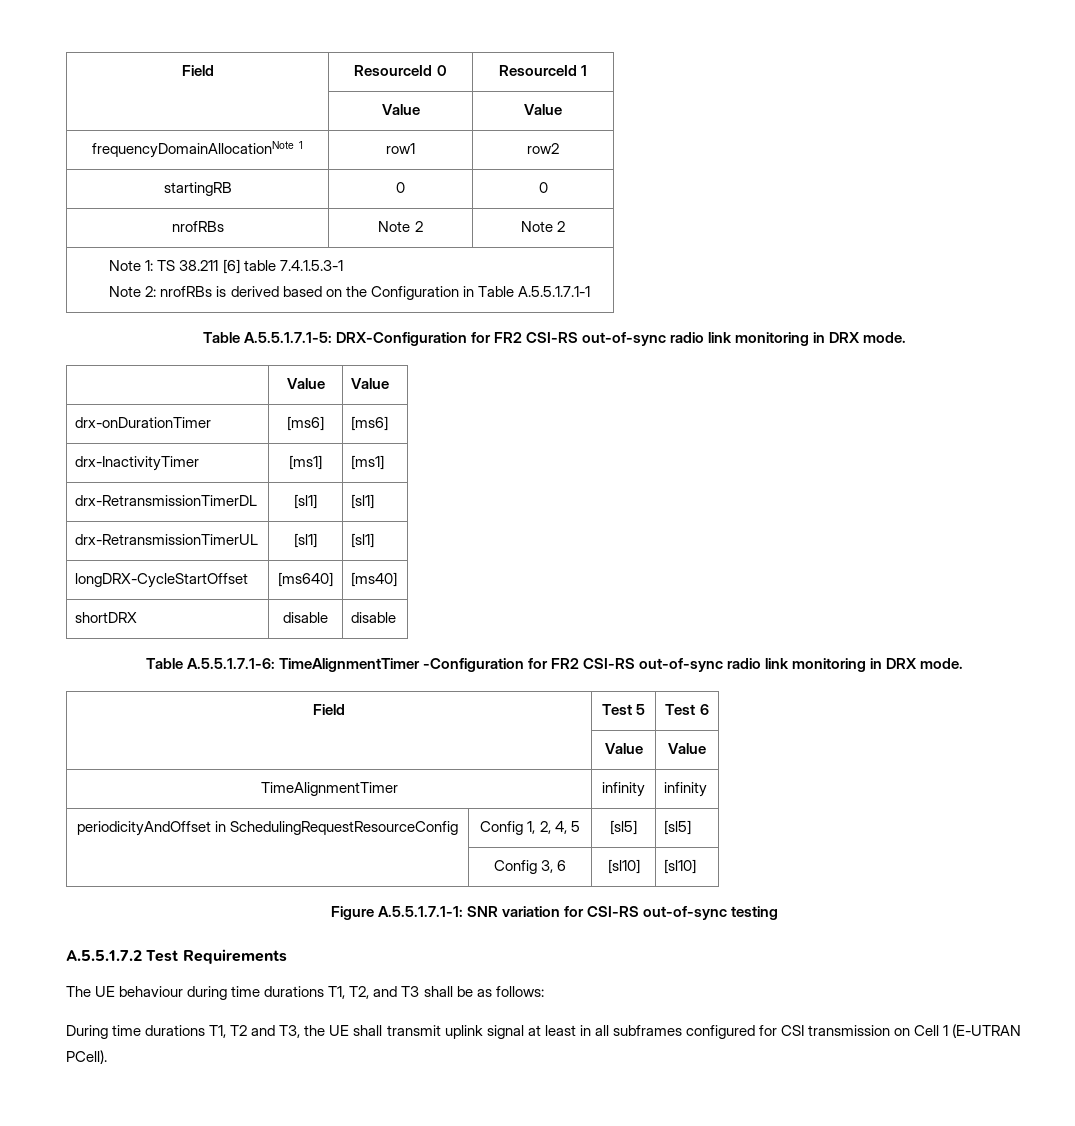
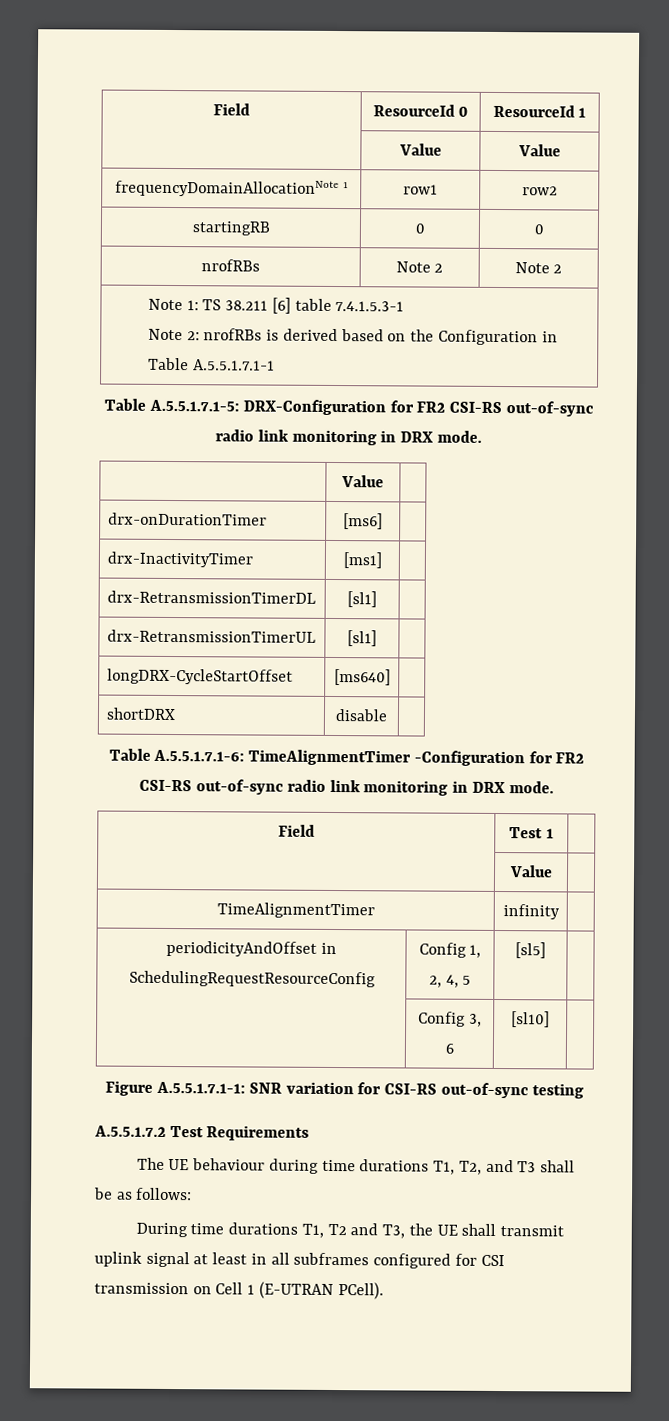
[351,378,390,389] Value -> (384, 481) none
[351,416,389,431] [ms6] -> (383, 521) none
[351,455,385,470] [ms1] -> (382, 560) none
[351,494,375,509] [sl1] -> (377, 599) none
[351,533,375,548] [sl1] -> (377, 638) none
[351,572,398,587] [ms40] -> (391, 677) none
[351,612,397,623] disable -> (388, 715) none
[636,704,646,715] [665,704,709,715] [604,743,643,754] [667,743,706,754] 5 | Test 6 // | Value | Value -> [545,828,554,839] [508,865,553,878] 1 | // | Value |
[664,782,708,797] infinity -> (560, 912) none
[664,820,692,835] [sl5] -> (546, 950) none
[664,859,697,874] [sl10] -> (550, 1019) none

